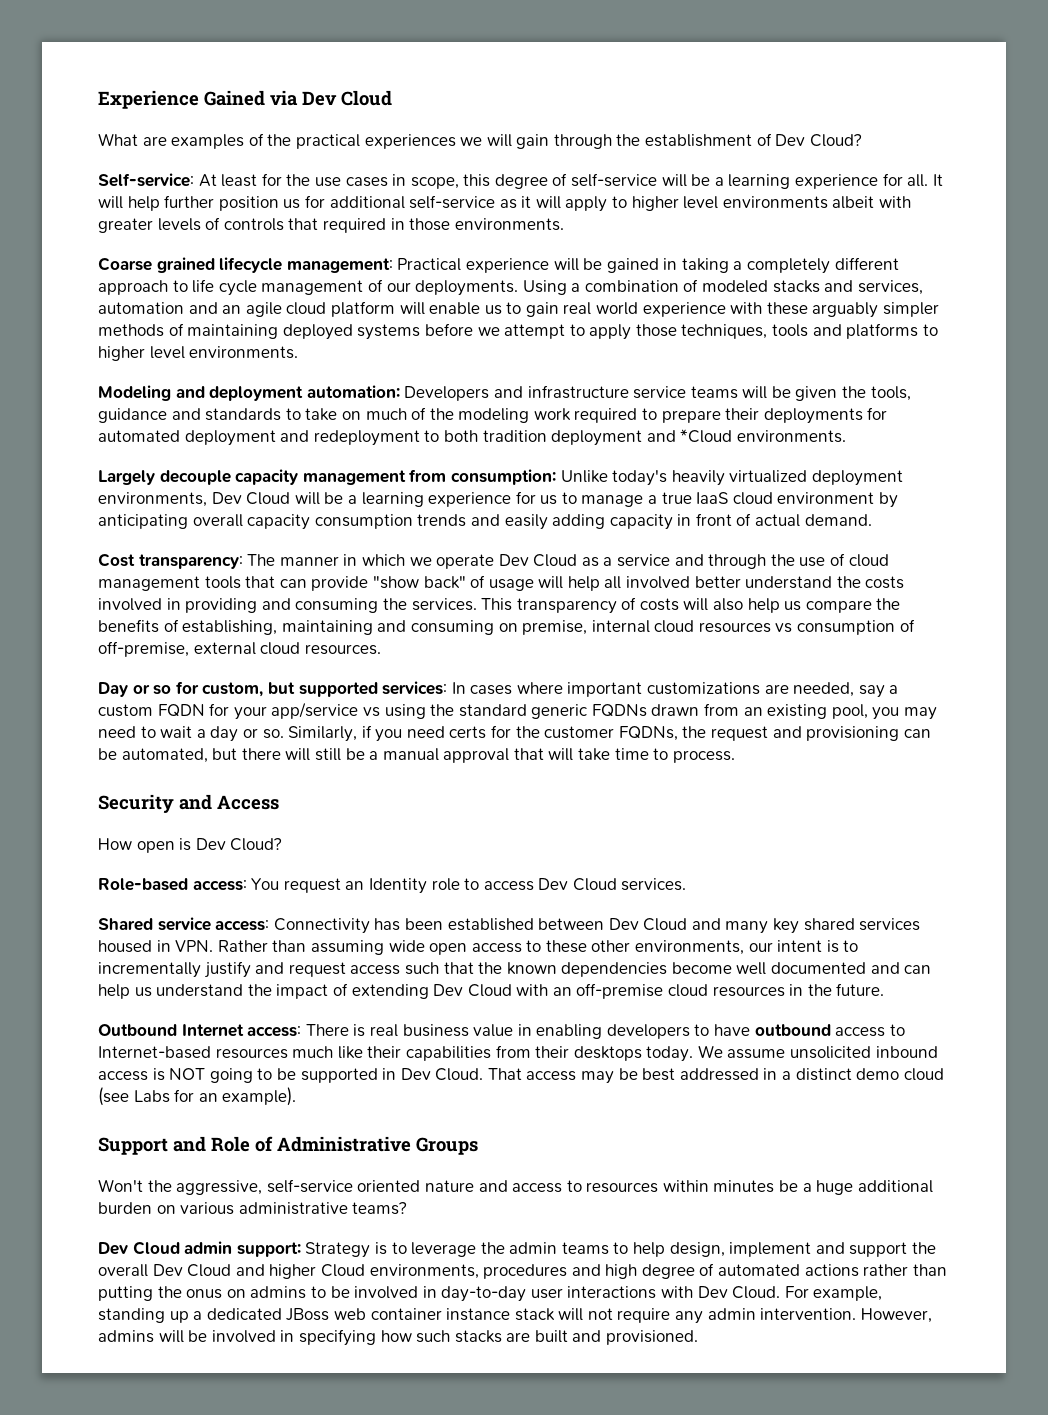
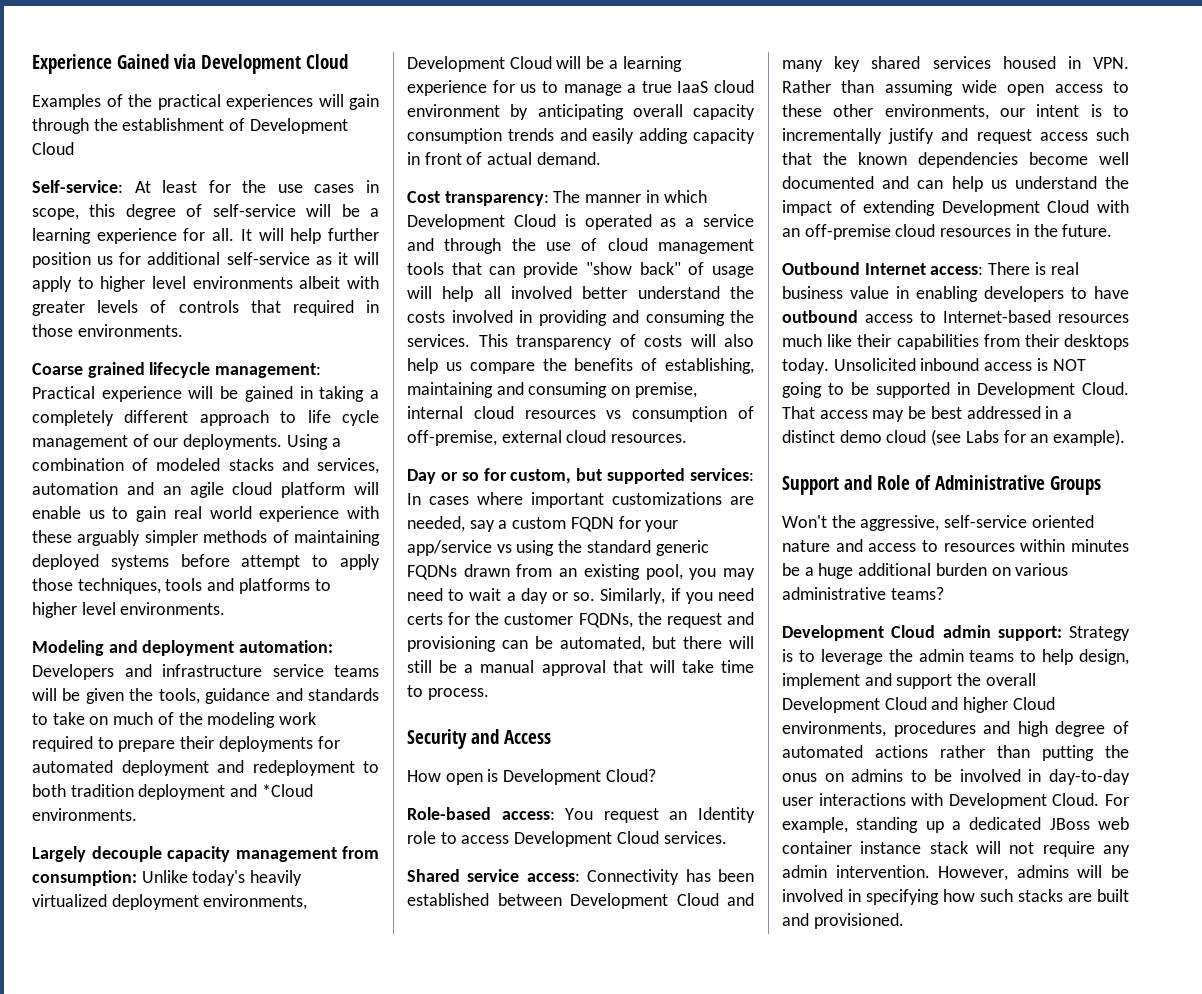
[302,90,392,106] [98,133,245,149] Dev Cloud // What are examples -> [201,54,348,74] [32,94,101,110] Development Cloud // Examples
[460,137,483,146] we -> (313, 102) none
[775,134,862,147] Dev Cloud? -> [249,118,348,134] [32,142,74,155] Development Cloud
[477,327,500,336] we -> (230, 560) none
[211,492,242,504] Dev -> [407,56,505,72] Development
[409,554,578,569] we operate Dev Cloud -> [407,214,652,230] Development Cloud is operated
[195,838,226,850] Dev -> [503,769,602,785] Development
[538,878,569,890] Dev -> [514,831,613,847] Development
[608,918,639,930] Dev -> [570,893,668,909] Development
[433,984,464,996] Dev -> [941,200,1040,216] Development
[697,1045,872,1059] We assume unsolicited -> [833,358,916,371] Unsolicited
[400,1068,431,1080] Dev -> [977,382,1075,398] Development
[98,1242,128,1255] Dev -> [782,625,884,641] Development
[152,1264,183,1276] Dev -> [782,697,880,713] Development
[697,1286,728,1298] Dev -> [948,793,1047,809] Development

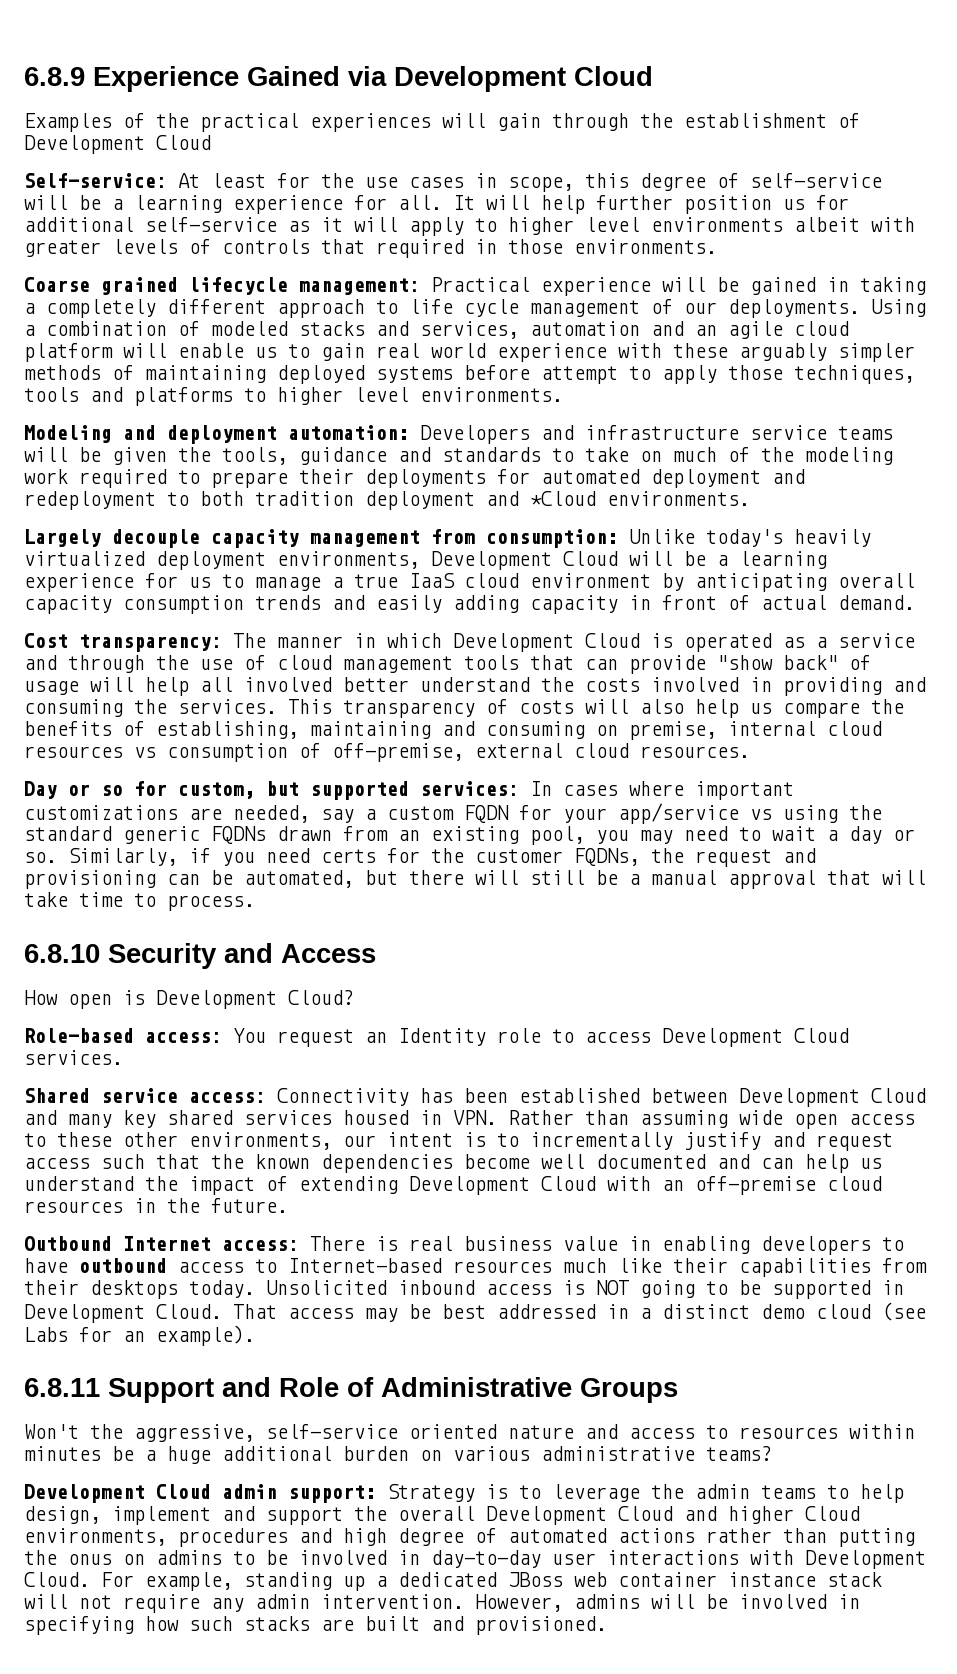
(32, 64) none -> [24,67,85,86] 6.8.9
(489, 694) none -> [24,944,100,963] 6.8.10
(1126, 437) none -> [24,1378,100,1397] 6.8.11

